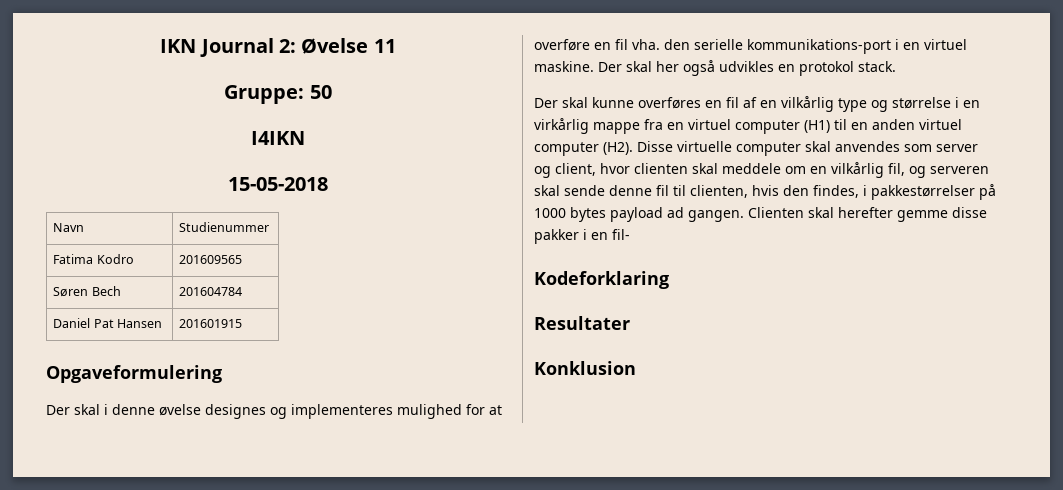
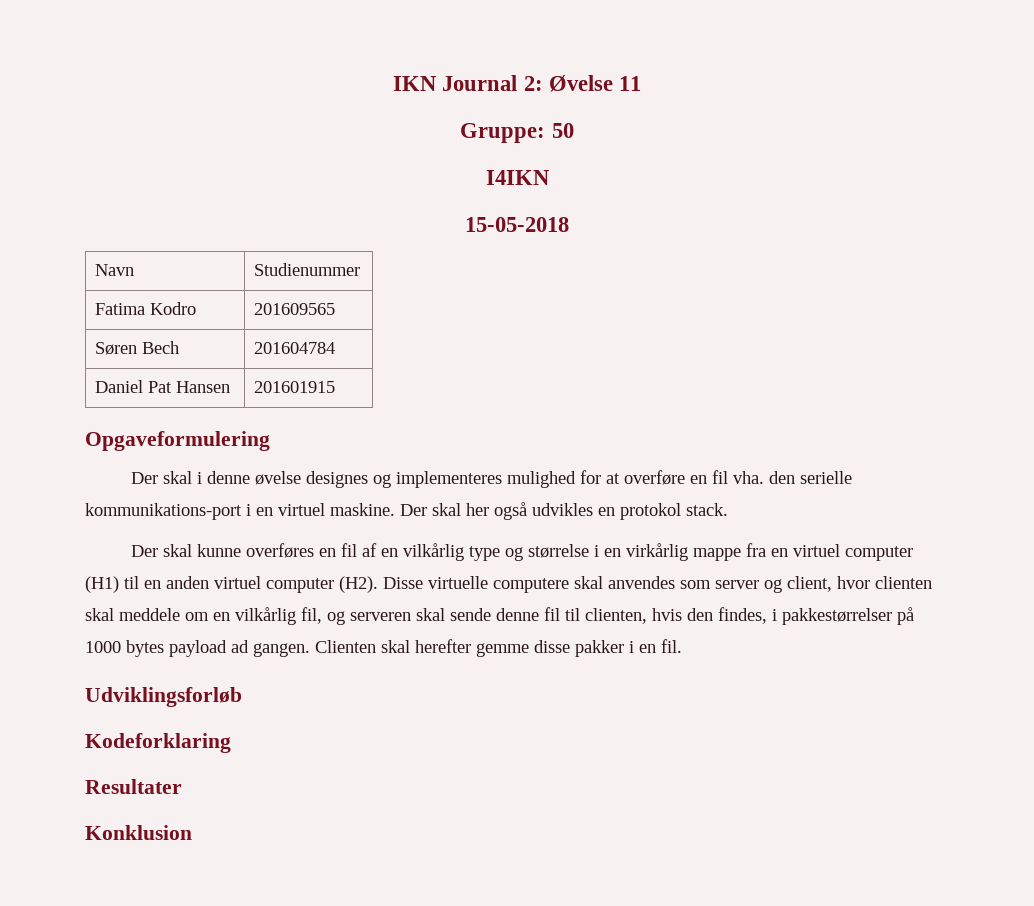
[736,142,801,156] computer -> [493,578,569,593] computere
[612,229,630,240] fil- -> [661,639,682,653] [85,687,242,707] fil. // Udviklingsforløb

